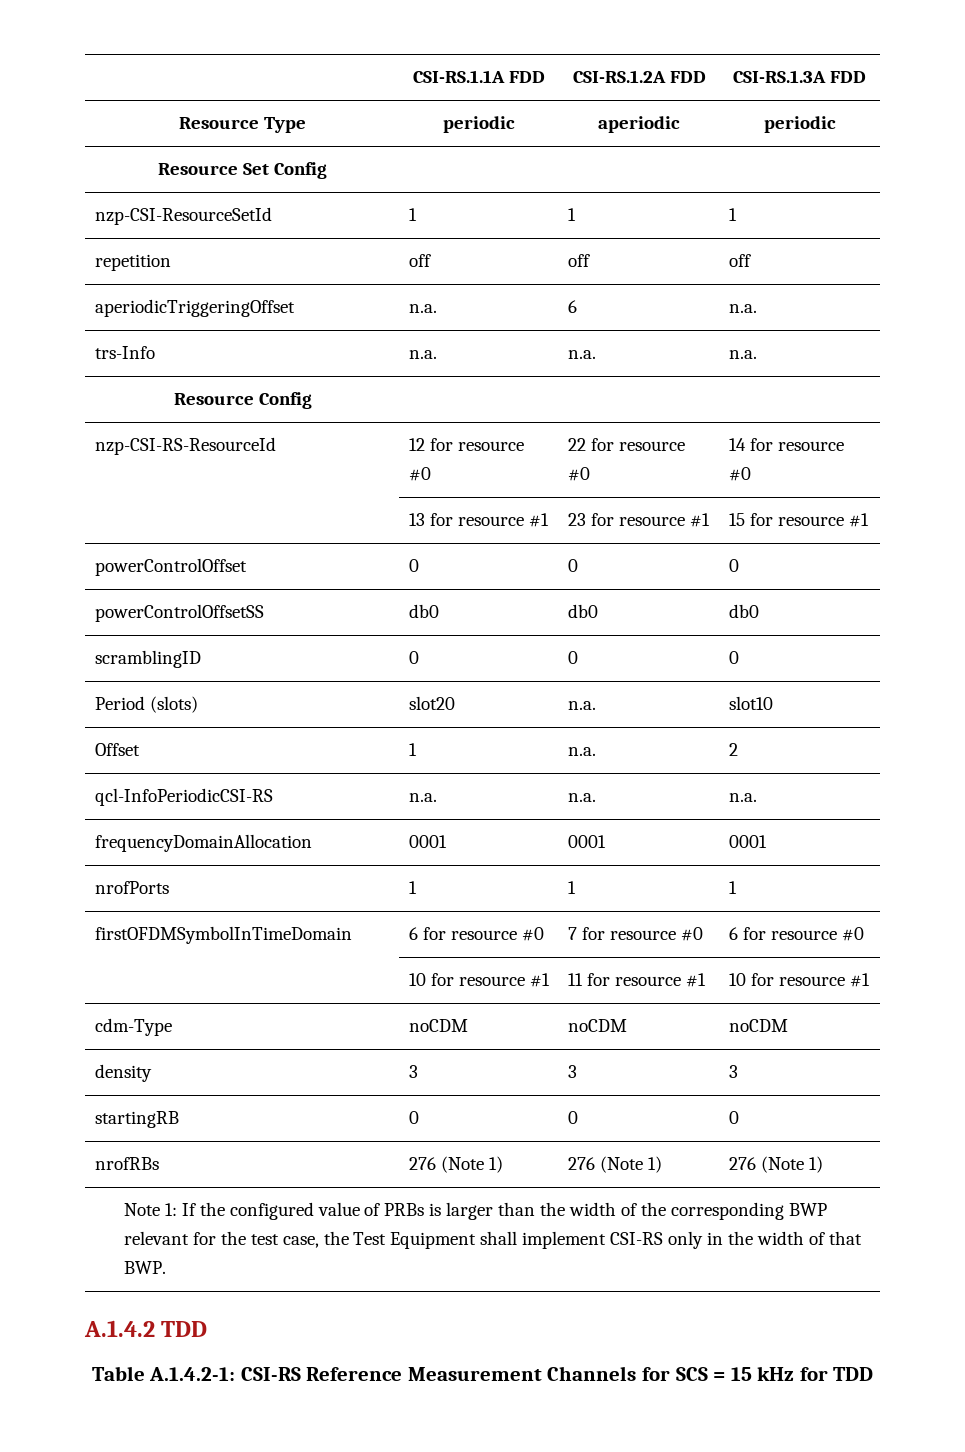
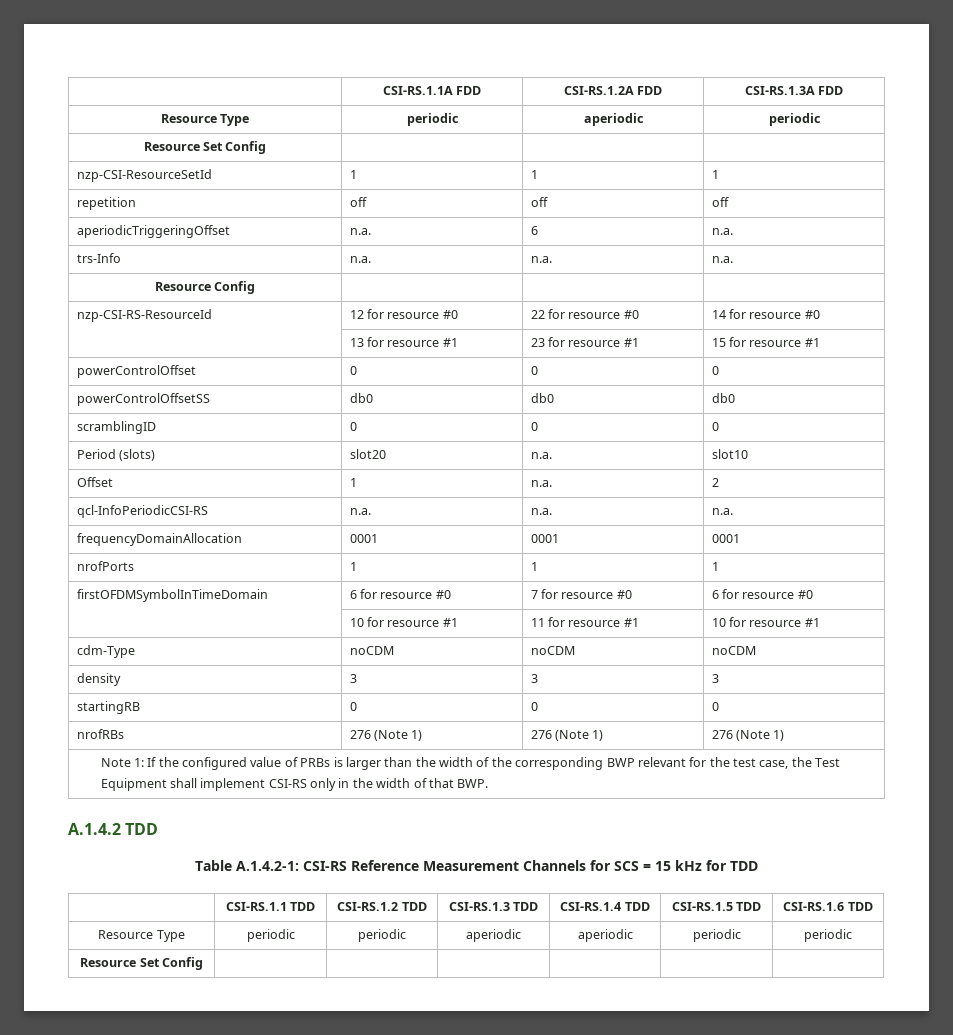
(874, 1374) none -> [225,902,316,911] [337,902,427,911] [448,902,539,911] [560,902,650,911] [671,902,762,911] [783,902,873,911] [98,930,185,942] [246,929,295,942] [358,929,406,942] [466,929,521,942] [577,929,633,942] [692,929,741,942] [804,929,852,942] [80,957,203,970] // | CSI-RS.1.1 TDD | CSI-RS.1.2 TDD | CSI-RS.1.3 TDD | CSI-RS.1.4 TDD | CSI-RS.1.5 TDD | CSI-RS.1.6 TDD // Resource Type | periodic | periodic | aperiodic | aperiodic | periodic | periodic // Resource Set Config | | | | | |

